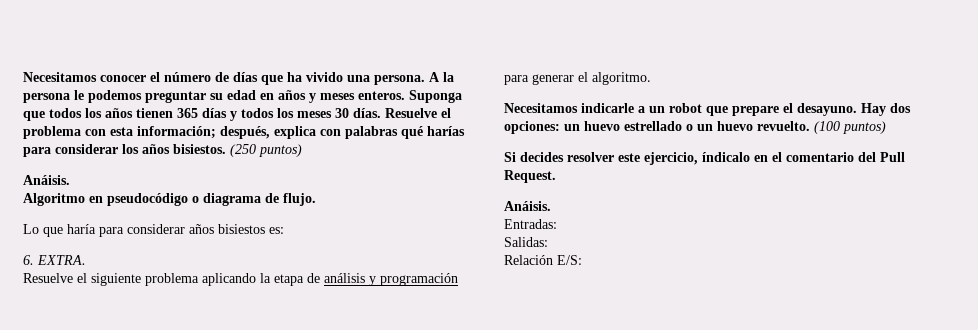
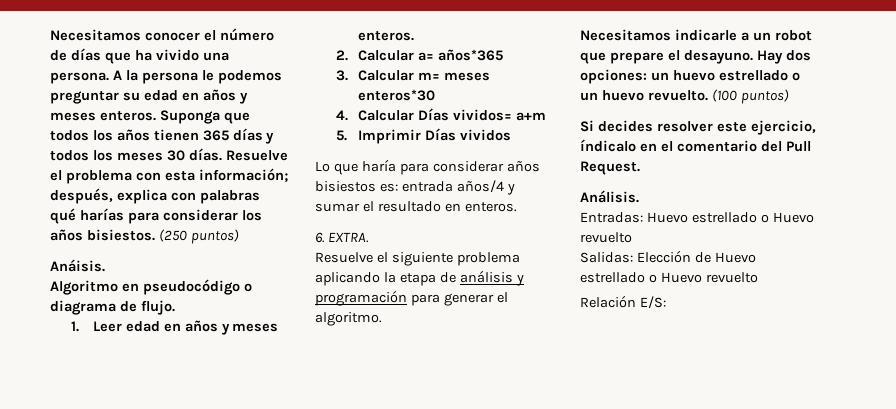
(316, 199) none -> [71,320,279,335] [357,31,414,41] [336,49,503,61] [336,70,490,81] [357,89,435,101] [336,108,546,121] [336,128,511,144] // 1. Leer edad en años y meses enteros. // 2. Calcular a= años*365 // 3. Calcular m= meses enteros*30 // 4. Calcular Días vividos= a+m // 5. Imprimir Días vividos
(284, 230) none -> [401,180,515,195] [315,201,517,212] entrada años/4 y sumar el resultado en enteros.
[504,201,551,211] Anáisis. -> [580,190,639,203] Análisis.
[504,237,548,247] // Salidas: -> [646,212,814,223] [580,232,632,243] [580,250,756,263] [580,272,758,283] Huevo estrellado o Huevo revuelto // Salidas: Elección de Huevo estrellado o Huevo revuelto

